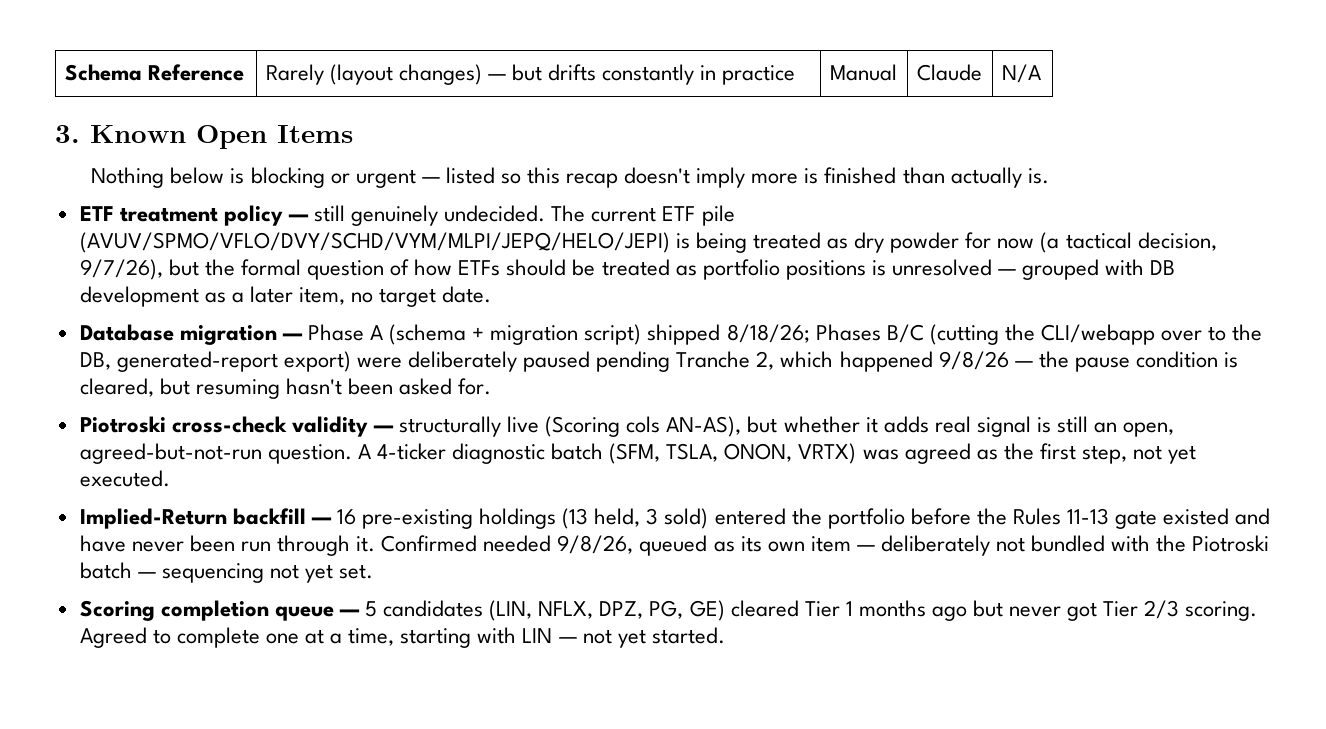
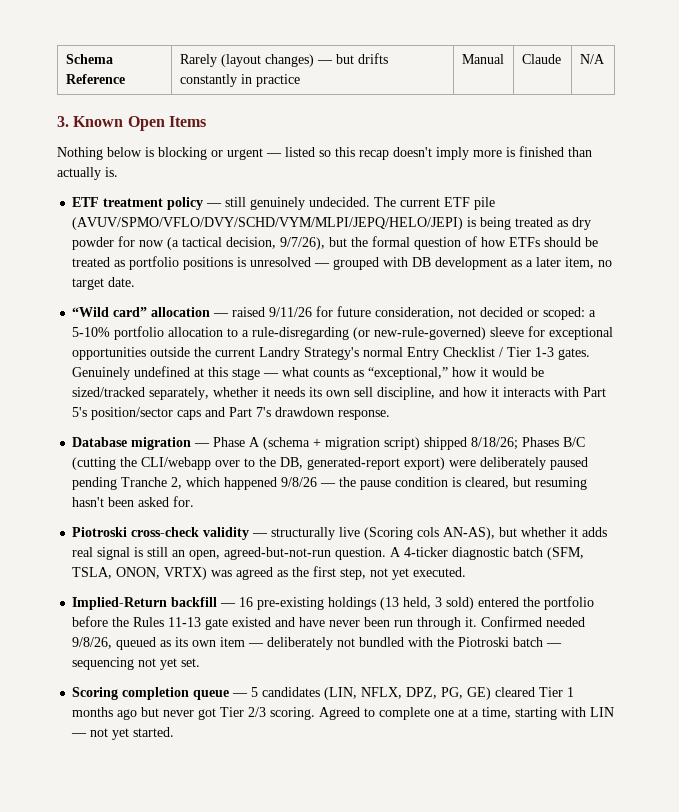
(492, 294) none -> [72,306,597,320] [72,326,614,340] [72,347,591,360] [72,366,545,380] [72,387,607,400] [72,407,391,420] // “Wild card” allocation — raised 9/11/26 for future consideration, not decided or scoped: a 5-10% portfolio allocation to a rule-disregarding (or new-rule-governed) sleeve for exceptional opportunities outside the current Landry Strategy's normal Entry Checklist / Tier 1-3 gates. Genuinely undefined at this stage — what counts as “exceptional,” how it would be sized/tracked separately, whether it needs its own sell discipline, and how it interacts with Part 5's position/sector caps and Part 7's drawdown response.

